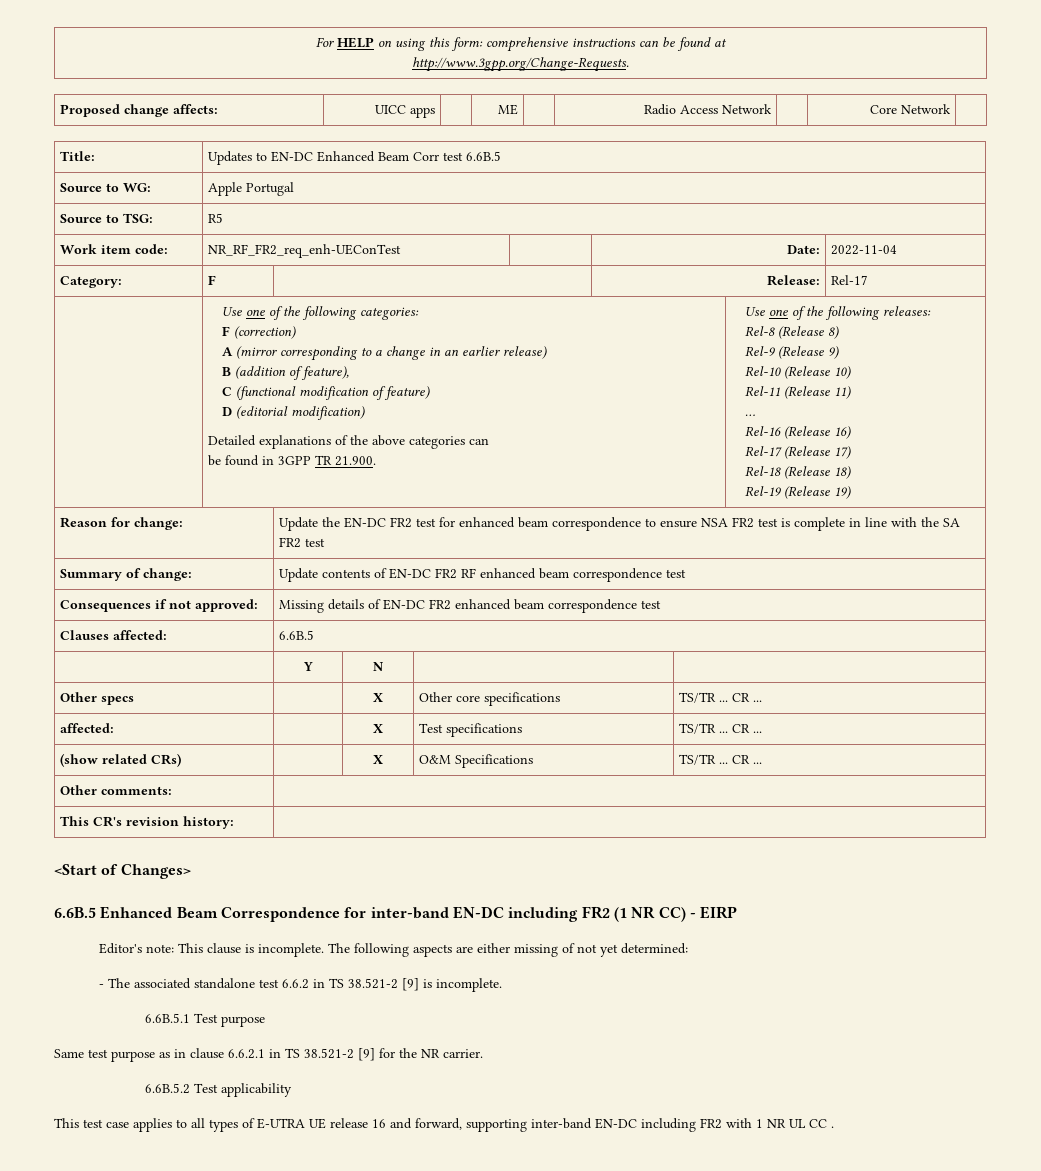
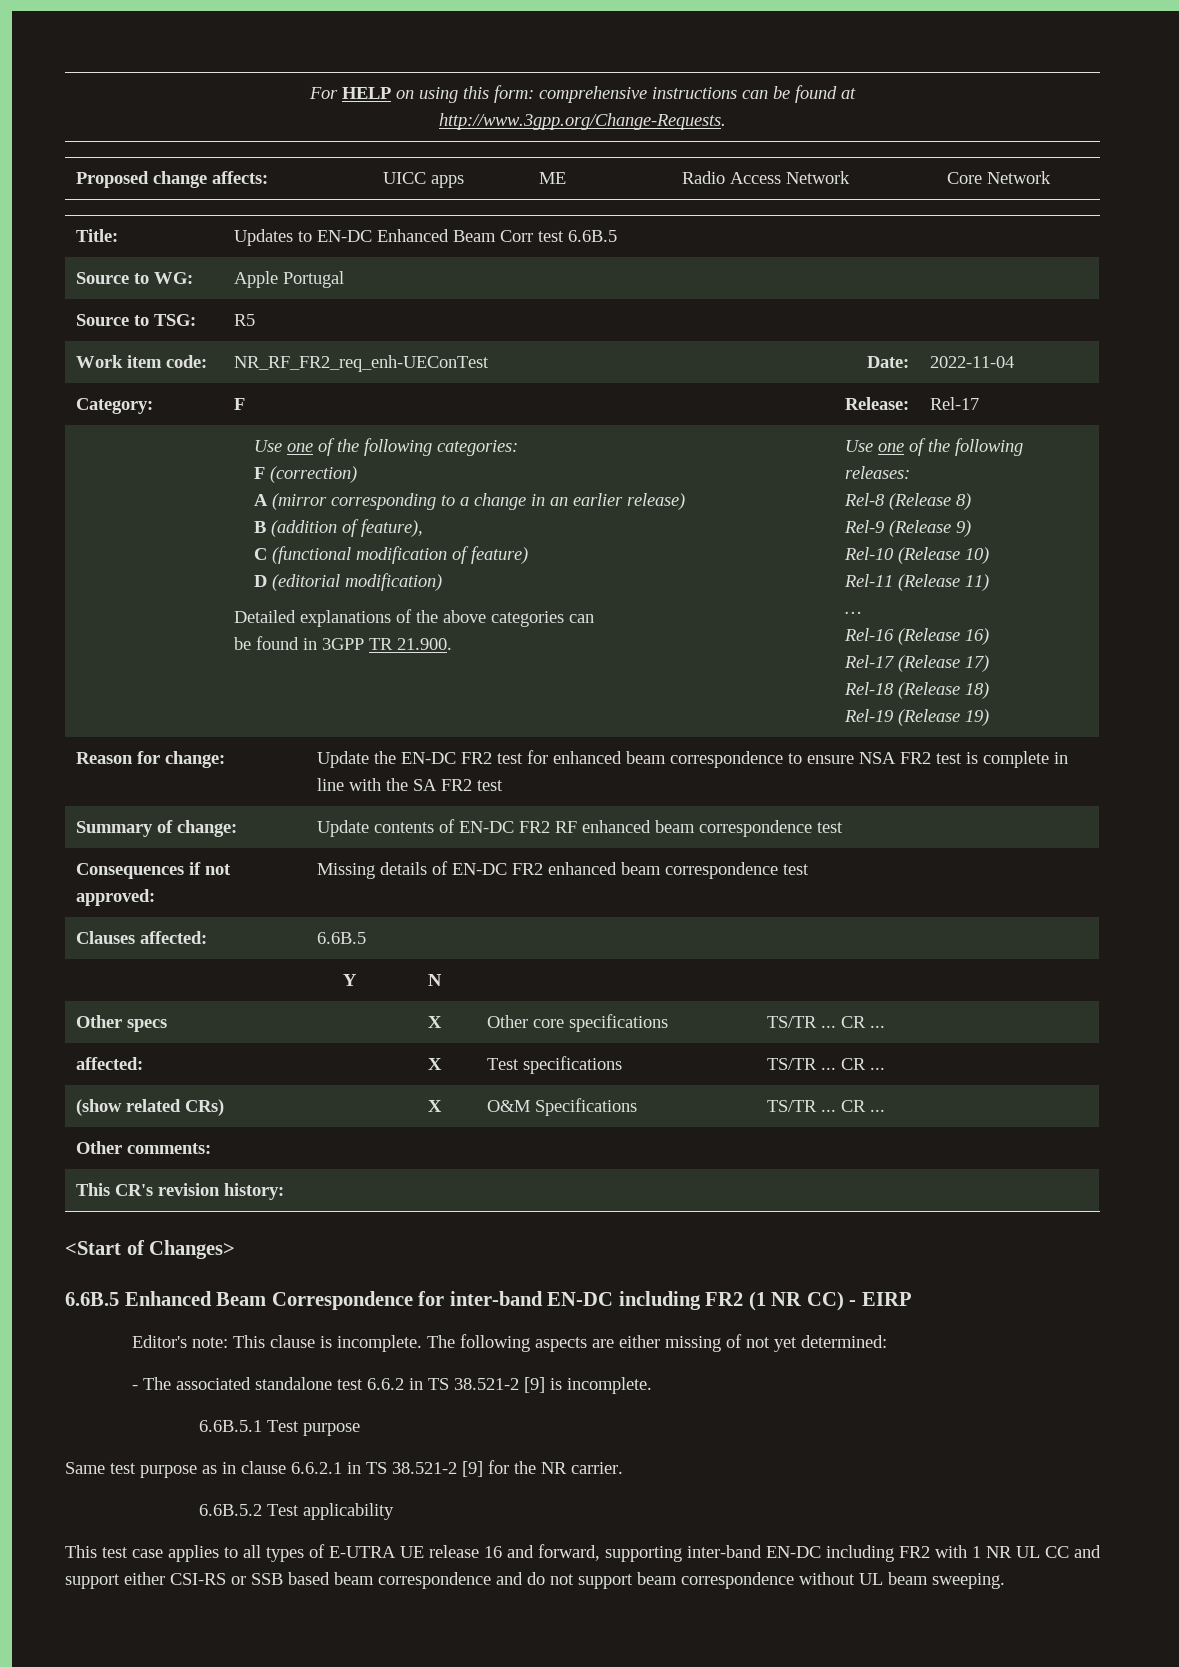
[831,1126,834,1128] . -> [1074,1545,1101,1558] [65,1572,1005,1589] and support either CSI-RS or SSB based beam correspondence and do not support beam correspondence without UL beam sweeping.

